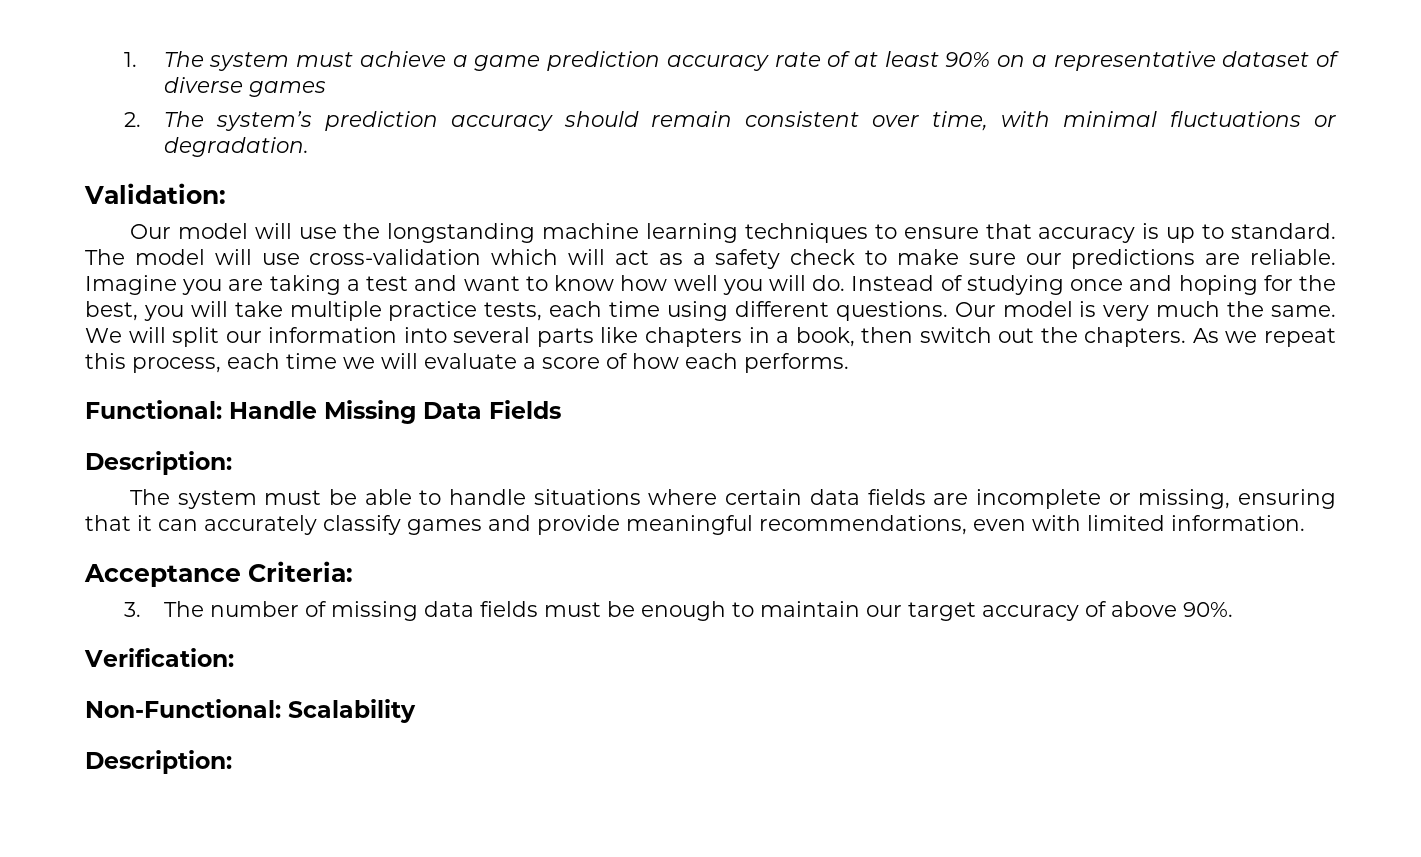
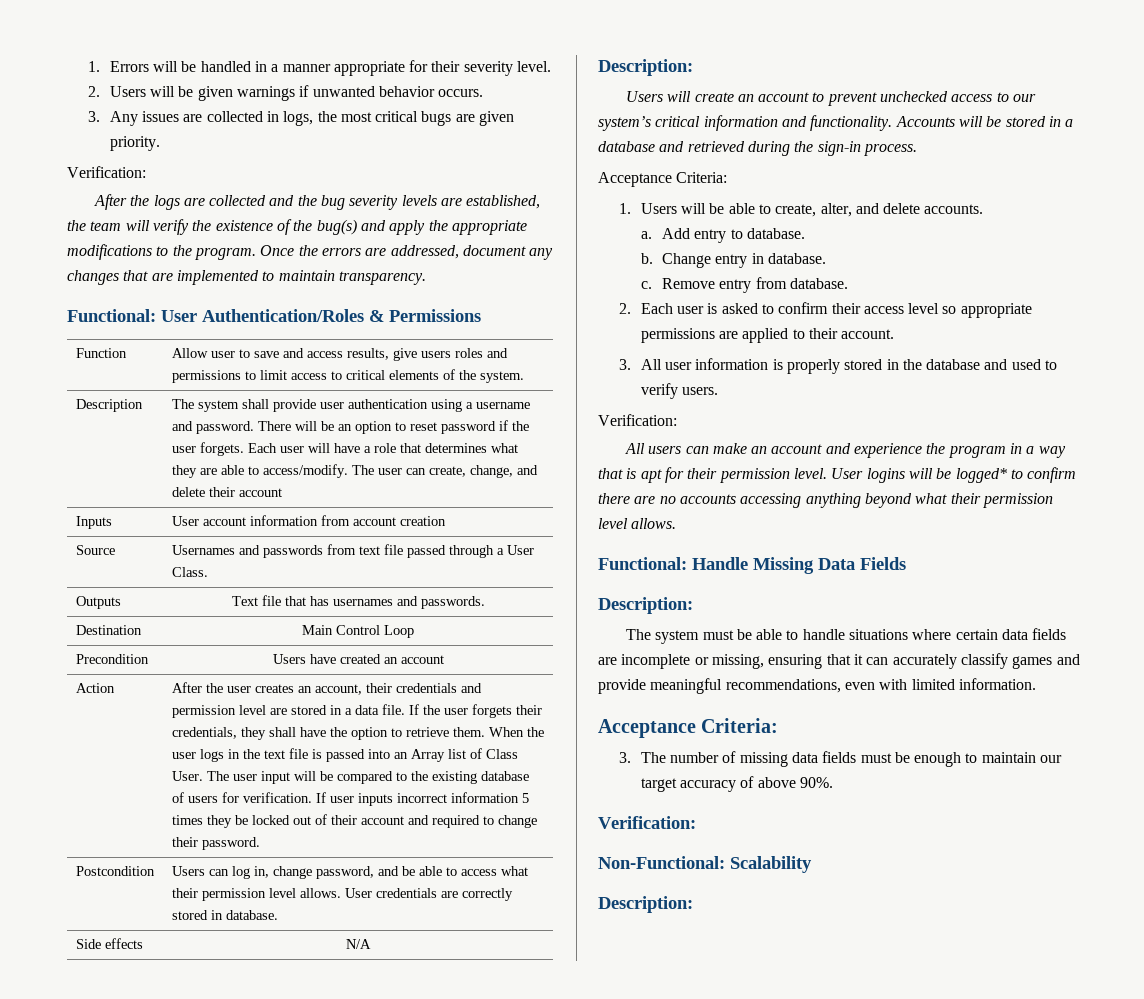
[124,51,1340,71] [163,77,326,97] [124,111,1336,131] [163,137,309,157] [84,183,226,204] [129,223,1337,243] [85,249,1337,269] [85,275,1337,295] [85,301,1337,321] [85,327,1336,347] [85,353,849,373] 1. The system must achieve a game prediction accuracy rate of at least 90% on a representative dataset of diverse games // 2. The system’s prediction accuracy should remain consistent over time, with minimal fluctuations or degradation. // Validation: // Our model will use the longstanding machine learning techniques to ensure that accuracy is up to standard. The model will use cross-validation which will act as a safety check to make sure our predictions are reliable. Imagine you are taking a test and want to know how well you will do. Instead of studying once and hoping for the best, you will take multiple practice tests, each time using different questions. Our model is very much the same. We will split our information into several parts like chapters in a book, then switch out the chapters. As we repeat this process, each time we will evaluate a score of how each performs. -> [88,60,552,76] [88,85,484,101] [88,111,515,126] [109,136,160,151] [67,166,146,178] [93,194,541,210] [67,219,527,235] [67,244,554,260] [67,270,426,285] [67,309,481,322] [75,348,127,358] [171,348,508,361] [171,369,524,383] [75,399,143,412] [171,399,530,412] [171,420,529,434] [171,442,518,456] [171,464,538,478] [171,487,282,497] [75,516,112,529] [171,515,446,526] [75,545,115,555] [171,544,534,558] [171,567,208,577] [75,596,121,609] [231,595,485,609] [75,625,142,635] [302,625,415,638] [75,654,149,664] [272,654,444,664] [75,683,115,693] [171,682,482,695] [171,704,542,718] [171,727,544,740] [171,748,518,762] [171,771,529,784] [171,792,529,806] [171,814,537,828] [171,837,260,850] [75,866,155,876] [171,866,528,879] [171,888,513,901] [171,910,278,920] [75,938,143,949] [346,939,372,949] [598,59,693,76] [625,91,1037,106] [598,115,1074,131] [598,141,917,156] [598,172,728,187] [619,203,984,217] [640,228,805,243] [640,253,826,268] [640,277,848,293] [619,302,1032,318] [640,328,895,343] [619,358,1058,374] [640,383,718,399] [598,414,677,426] [624,443,1066,458] [598,467,1077,483] [598,493,1053,508] [598,518,677,529] 1. Errors will be handled in a manner appropriate for their severity level. // 2. Users will be given warnings if unwanted behavior occurs. // 3. Any issues are collected in logs, the most critical bugs are given priority. // Verification: // After the logs are collected and the bug severity levels are established, the team will verify the existence of the bug(s) and apply the appropriate modifications to the program. Once the errors are addressed, document any changes that are implemented to maintain transparency. // Functional: User Authentication/Roles & Permissions // Function | Allow user to save and access results, give users roles and permissions to limit access to critical elements of the system. // Description | The system shall provide user authentication using a username and password. There will be an option to reset password if the user forgets. Each user will have a role that determines what they are able to access/modify. The user can create, change, and delete their account // Inputs | User account information from account creation // Source | Usernames and passwords from text file passed through a User Class. // Outputs | Text file that has usernames and passwords. // Destination | Main Control Loop // Precondition | Users have created an account // Action | After the user creates an account, their credentials and permission level are stored in a data file. If the user forgets their credentials, they shall have the option to retrieve them. When the user logs in the text file is passed into an Array list of Class User. The user input will be compared to the existing database of users for verification. If user inputs incorrect information 5 times they be locked out of their account and required to change their password. // Postcondition | Users can log in, change password, and be able to access what their permission level allows. User credentials are correctly stored in database. // Side effects | N/A // Description: // Users will create an account to prevent unchecked access to our system’s critical information and functionality. Accounts will be stored in a database and retrieved during the sign-in process. // Acceptance Criteria: // 1. Users will be able to create, alter, and delete accounts. // a. Add entry to database. // b. Change entry in database. // c. Remove entry from database. // 2. Each user is asked to confirm their access level so appropriate permissions are applied to their account. // 3. All user information is properly stored in the database and used to verify users. // Verification: // All users can make an account and experience the program in a way that is apt for their permission level. User logins will be logged* to confirm there are no accounts accessing anything beyond what their permission level allows.

